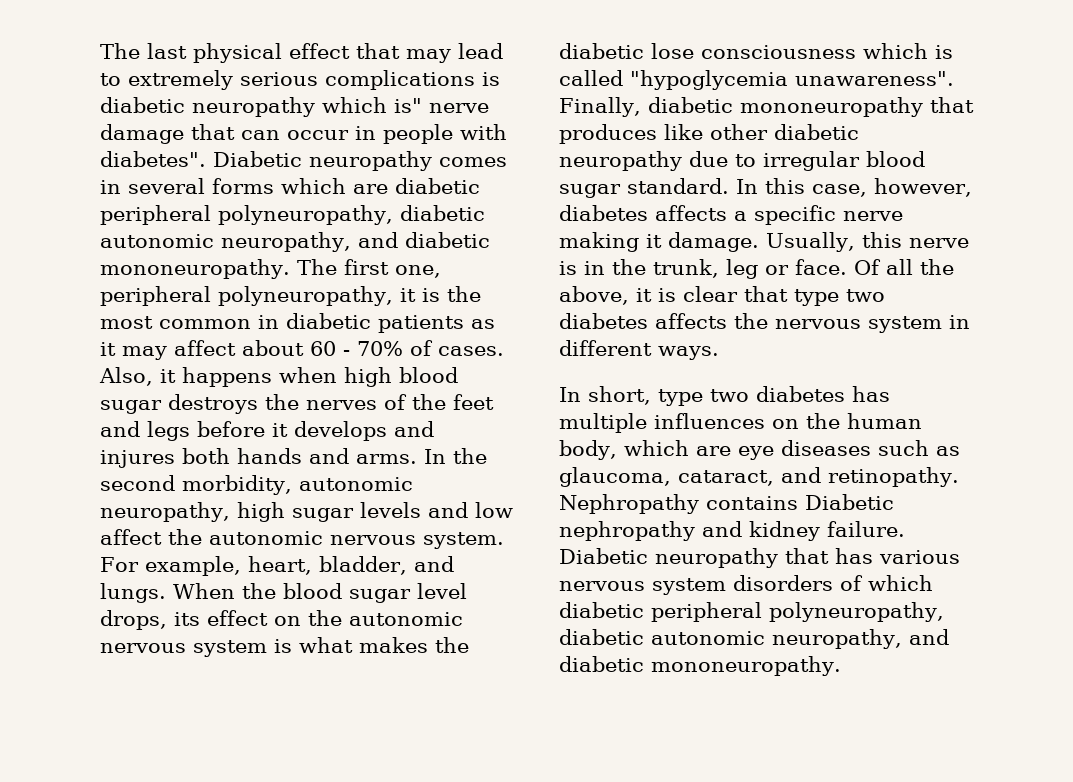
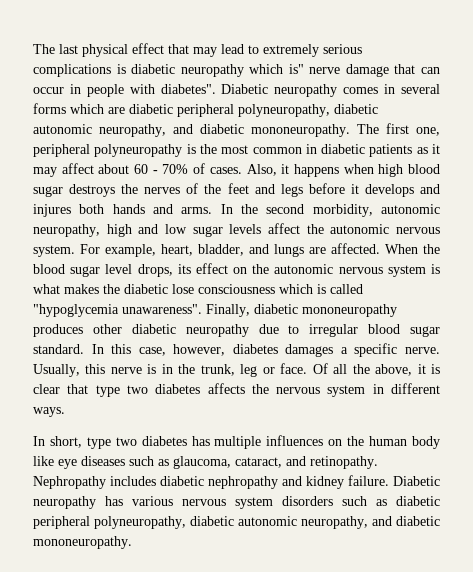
[218,286,416,306] polyneuropathy, it -> [94,144,183,157] polyneuropathy
[291,502,513,522] sugar levels and low -> [138,224,262,237] and low sugar levels
[100,583,166,603] lungs. -> [274,243,380,257] lungs are affected.
[929,97,974,113] [559,124,703,144] that produces like -> [33,324,83,337] produces
[655,205,727,221] affects -> [285,344,334,357] damages
[843,211,903,221] [559,232,759,252] nerve making it damage. -> [404,347,440,354] nerve.
[559,440,731,460] body, which are -> [412,436,441,449] [33,456,54,466] body like
[706,494,894,510] contains Diabetic -> [110,476,204,486] includes diabetic
[785,548,829,564] that -> (96, 502) none
[840,575,933,591] of which -> [342,496,387,506] such as

